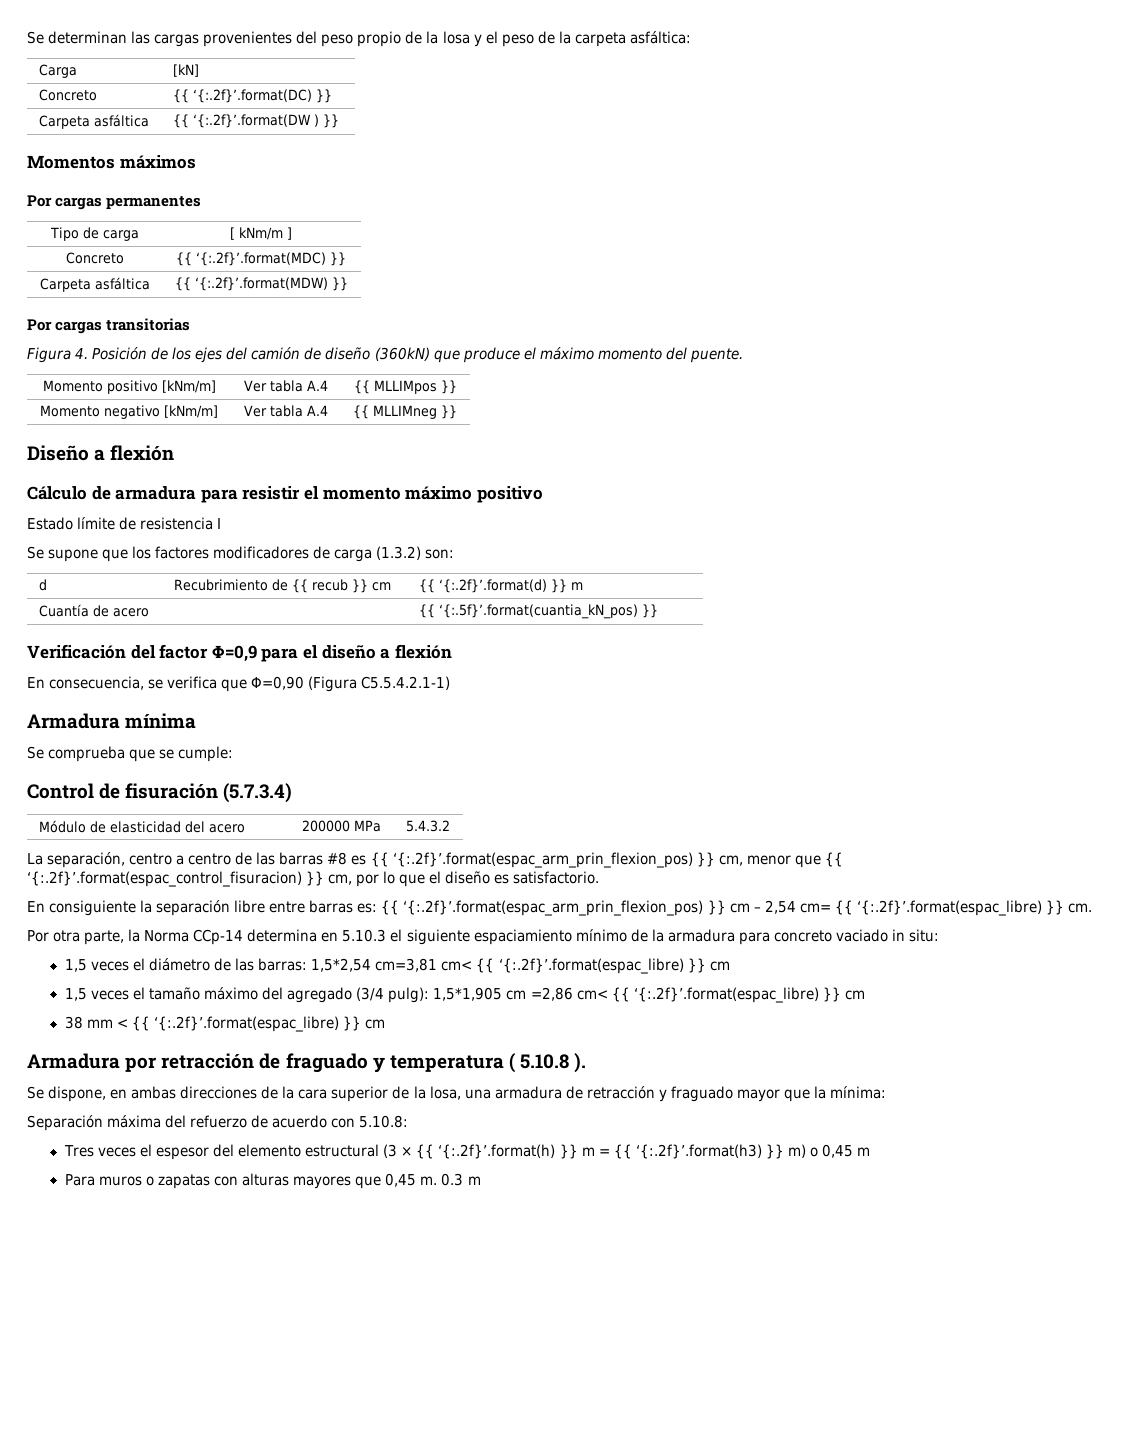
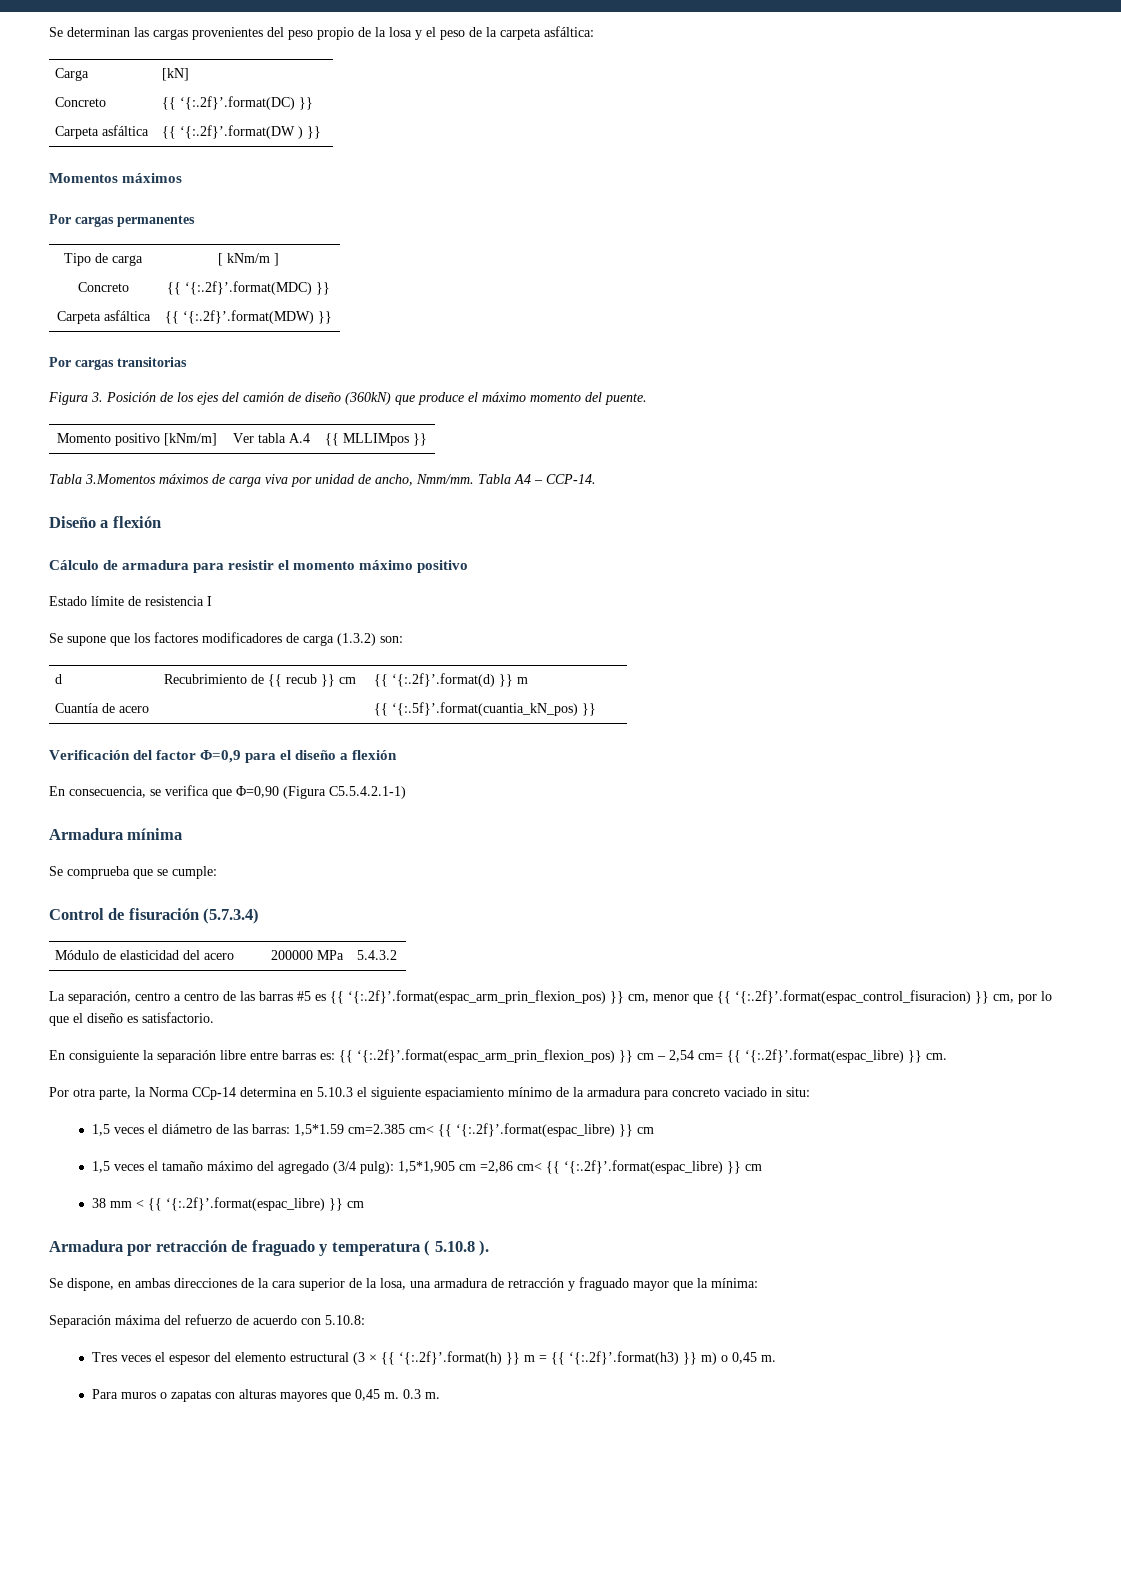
[75,348,89,359] 4. -> [91,392,103,402] 3.
[40,405,218,419] [243,405,328,417] [353,405,457,419] // Momento negativo [kNm/m] | Ver tabla A.4 | {{ MLLIMneg }} -> [49,474,596,487] // Tabla 3.Momentos máximos de carga viva por unidad de ancho, Nmm/mm. Tabla A4 – CCP-14.
[327,852,348,865] #8 -> [297,991,311,1001] #5
[311,958,438,972] 1,5*2,54 cm=3,81 -> [293,1124,405,1136] 1,5*1.59 cm=2.385
[856,1147,870,1156] m -> [760,1355,776,1362] m.
[467,1176,481,1185] m -> [424,1392,440,1399] m.

